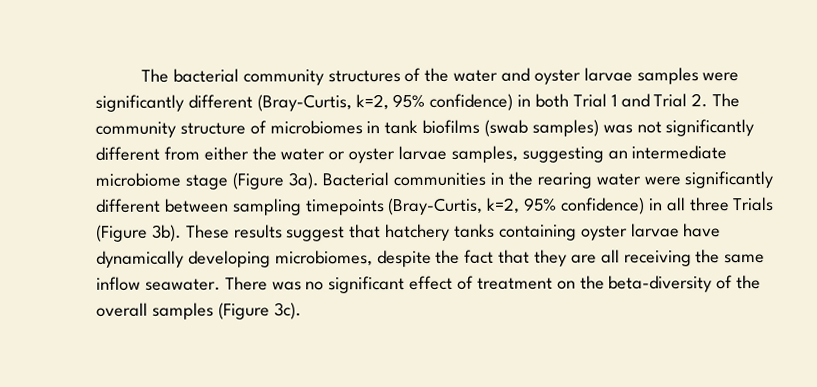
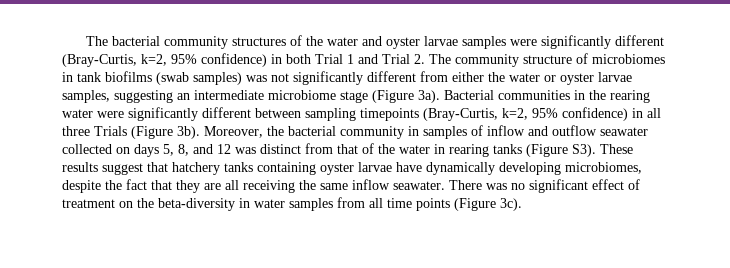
(182, 233) none -> [204,125,648,139] [62,143,596,157] Moreover, the bacterial community in samples of inflow and outflow seawater collected on days 5, 8, and 12 was distinct from that of the water in rearing tanks (Figure S3).
[716,275,762,290] [96,302,214,320] of the overall samples -> [239,197,450,211] in water samples from all time points

